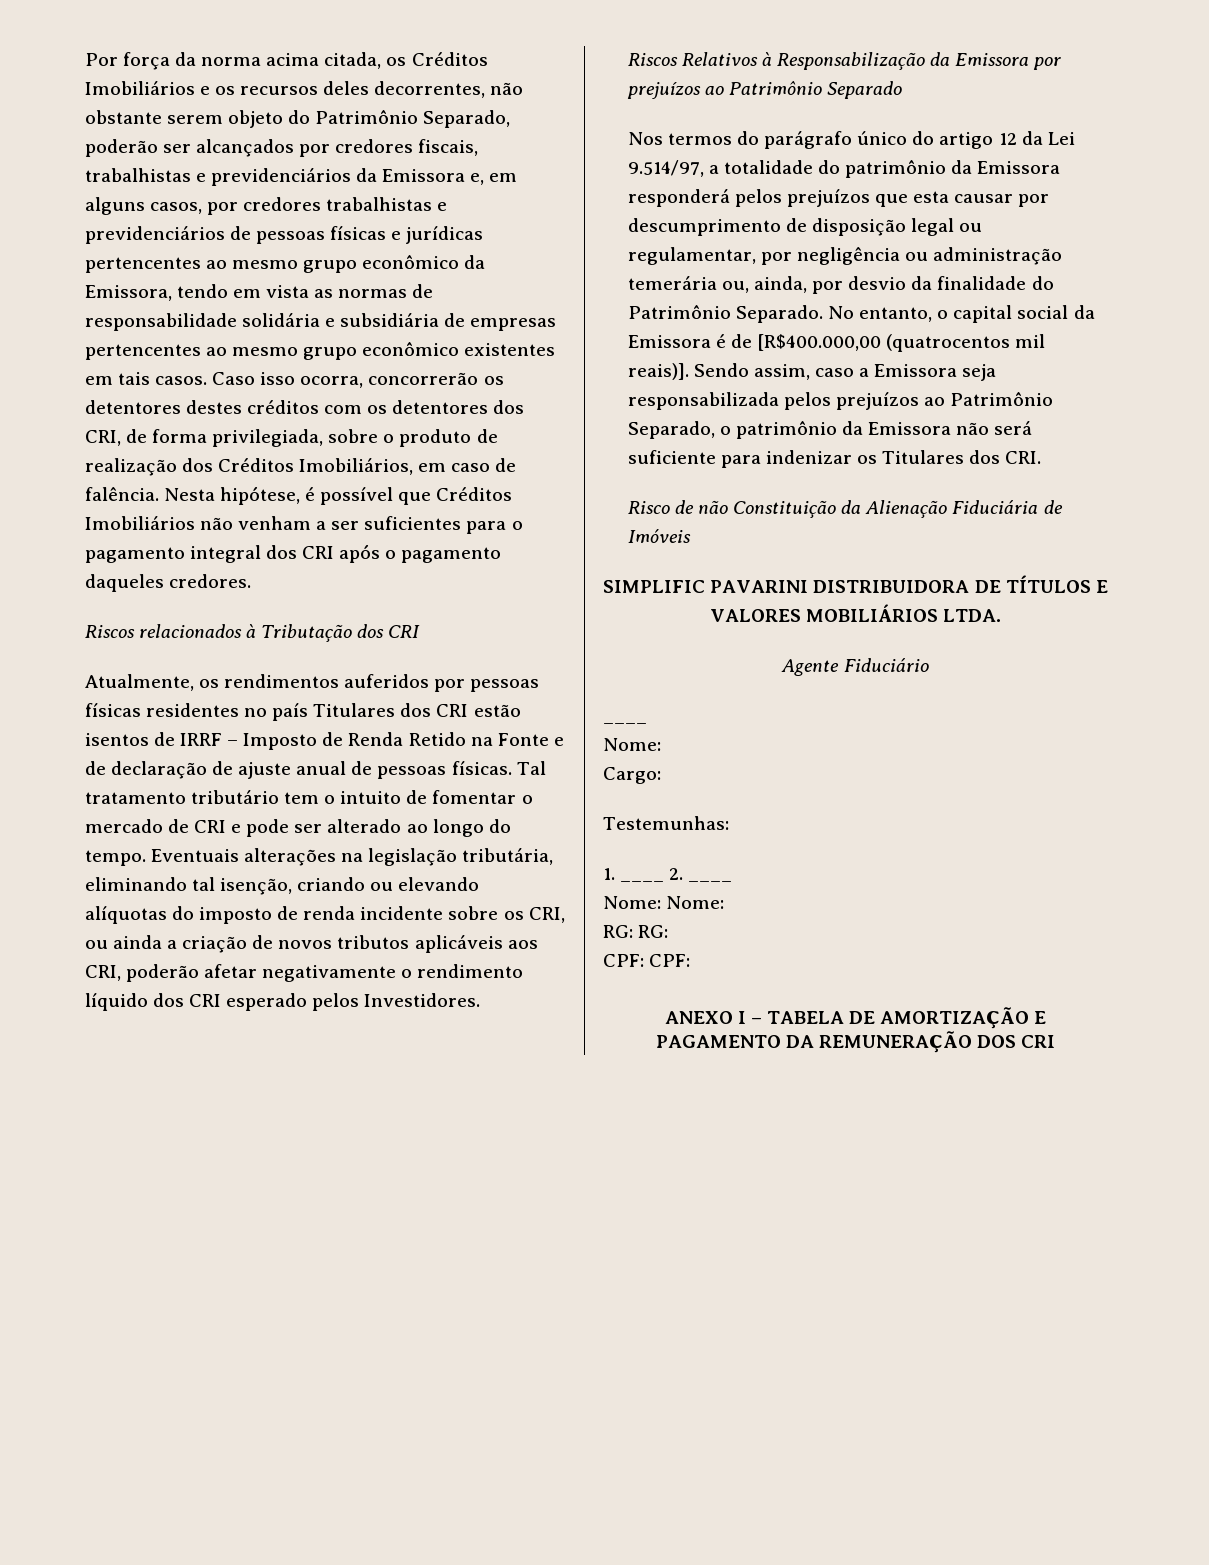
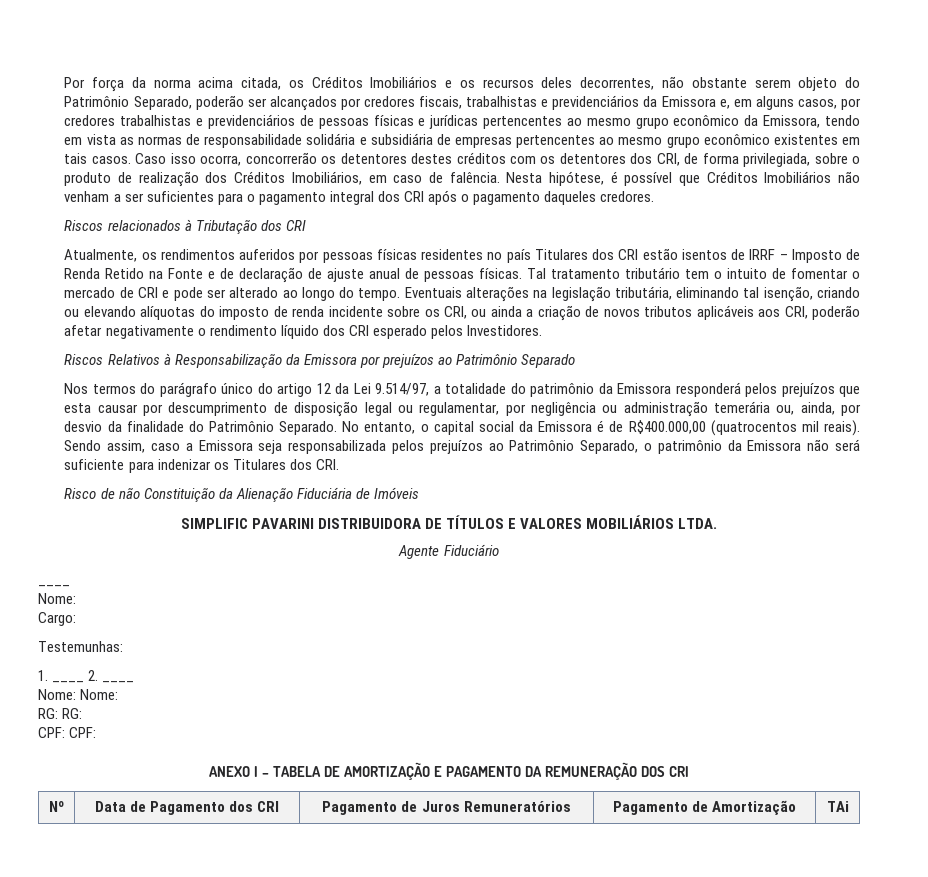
[756,334,881,351] [R$400.000,00 -> [628,420,706,434] R$400.000,00
[627,363,689,380] reais)]. -> [823,420,860,436] reais).
(1056, 1041) none -> [49,801,64,812] [94,801,280,815] [322,801,571,815] [612,800,797,815] [826,801,849,812] // Nº | Data de Pagamento dos CRI | Pagamento de Juros Remuneratórios | Pagamento de Amortização | TAi

